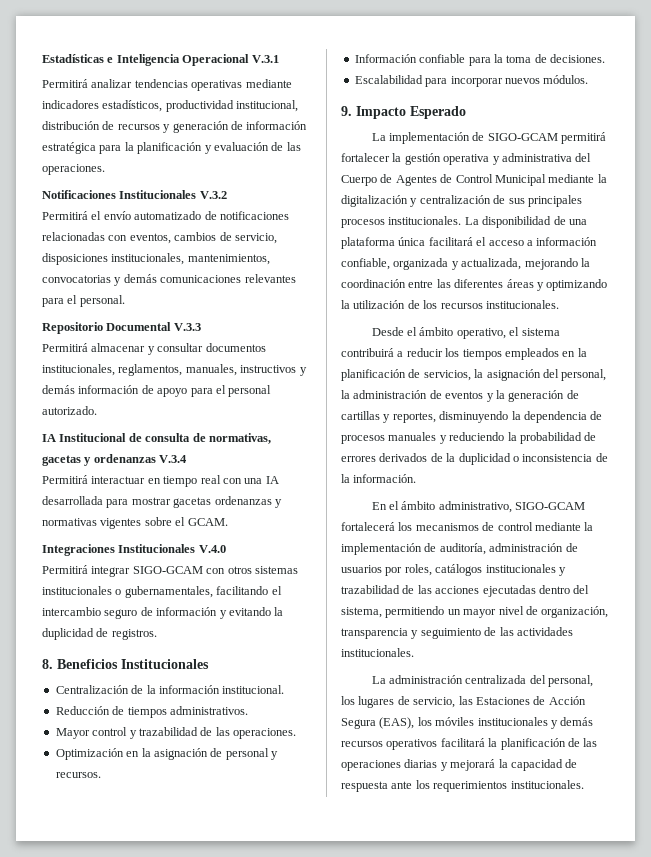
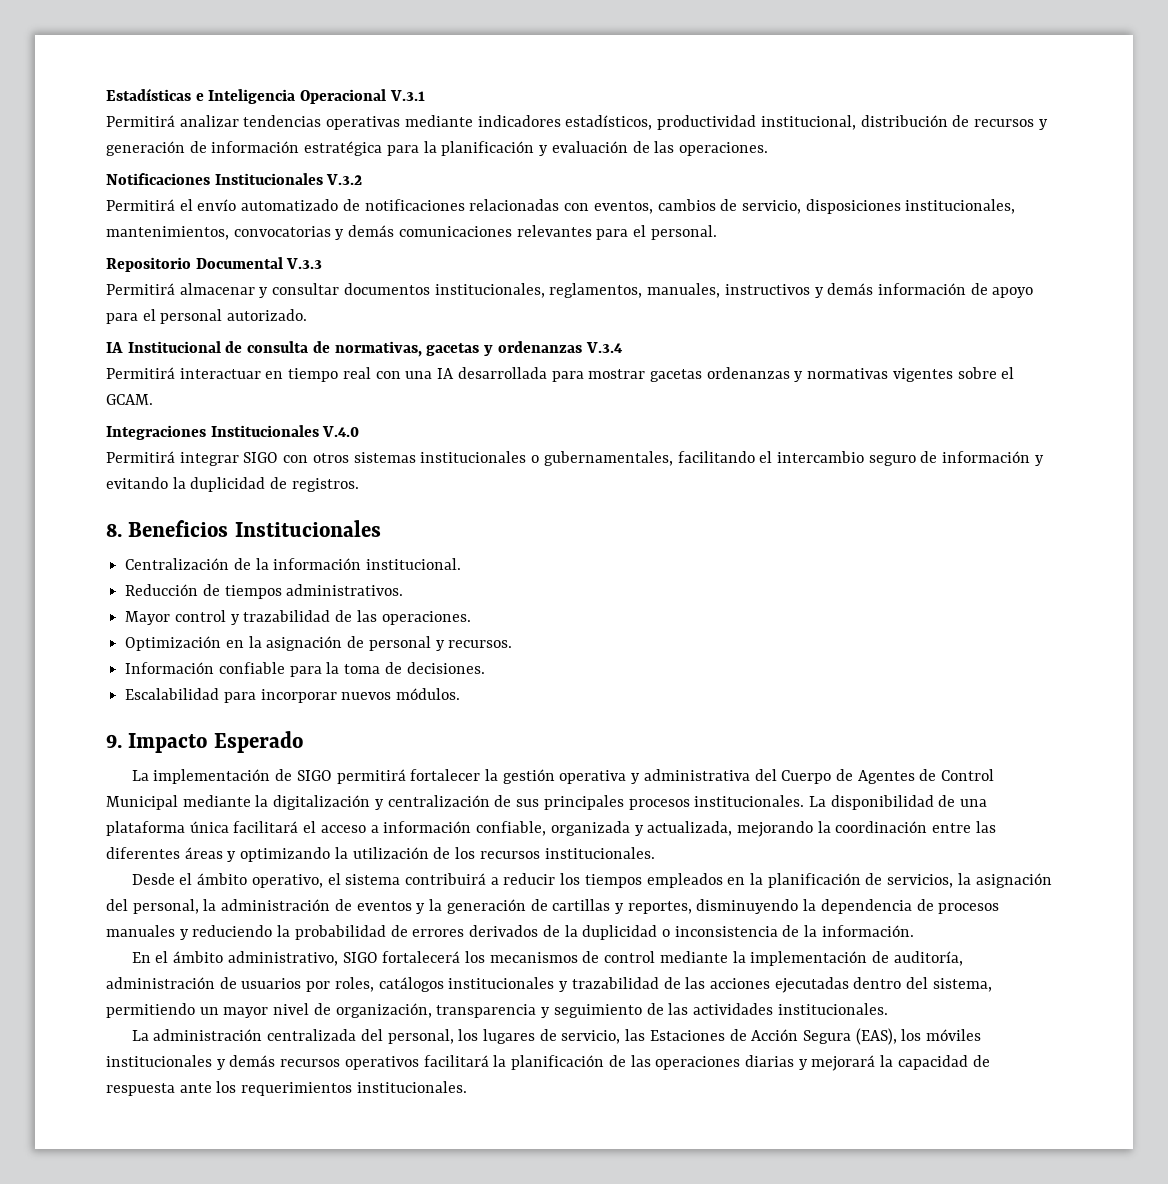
[132,566,203,574] SIGO-GCAM -> [243,452,279,463] SIGO
[487,133,558,141] SIGO-GCAM -> [296,770,332,781] SIGO
[515,502,586,510] SIGO-GCAM -> [342,952,378,963] SIGO

